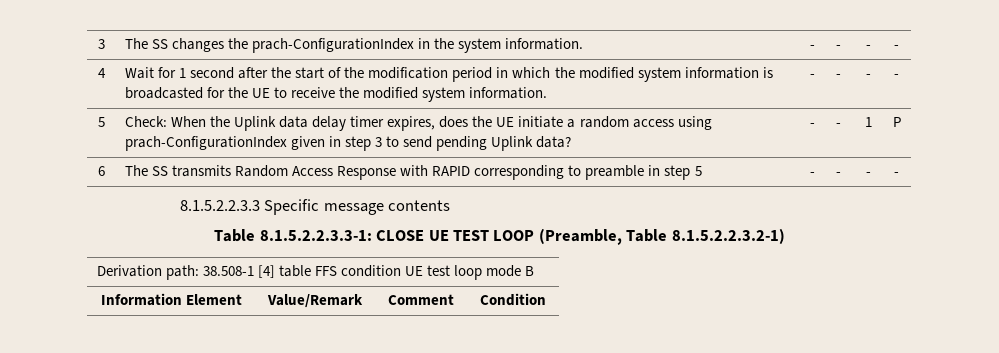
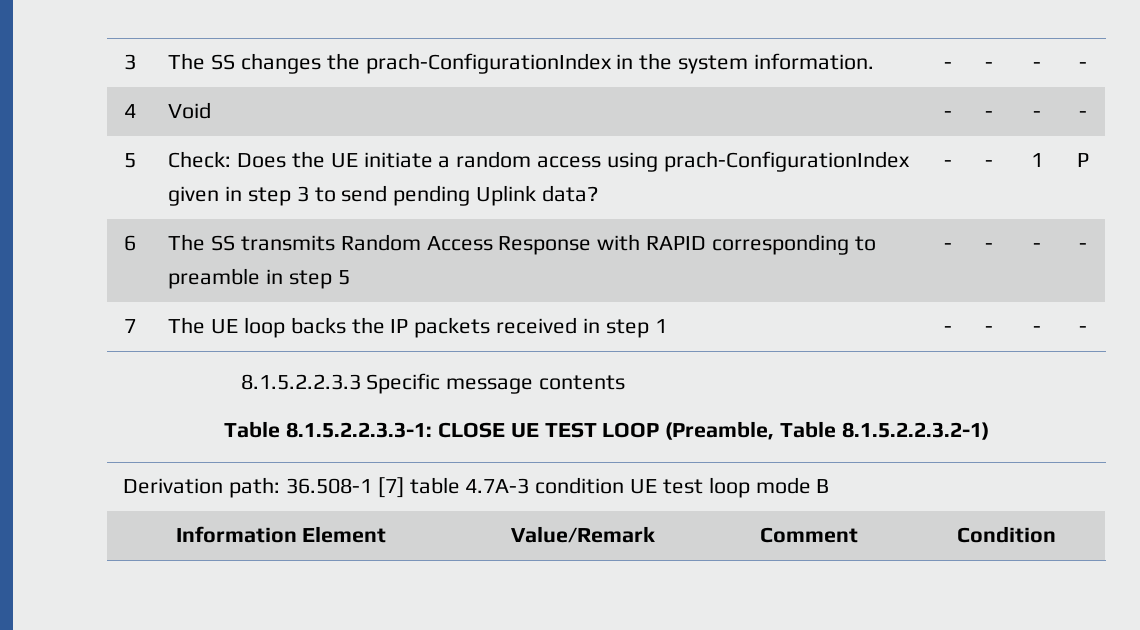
[124,67,773,82] [124,87,548,102] Wait for 1 second after the start of the modification period in which the modified system information is broadcasted for the UE to receive the modified system information. -> [168,102,212,119] Void
[170,116,469,131] When the Uplink data delay timer expires, does -> [237,153,287,168] Does
(899, 174) none -> [124,319,136,333] [168,317,667,338] [943,326,952,333] [985,326,994,333] [1032,326,1041,333] [1078,326,1087,333] // 7 | The UE loop backs the IP packets received in step 1 | - | - | - | -
[202,265,338,278] 38.508-1 [4] table FFS -> [286,477,530,498] 36.508-1 [7] table 4.7A-3

